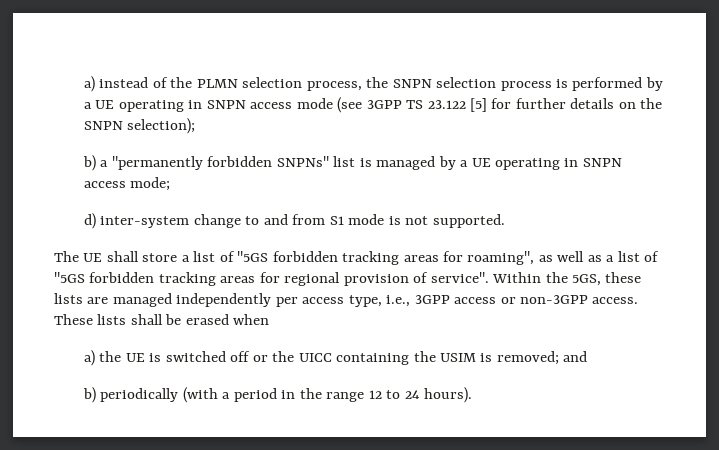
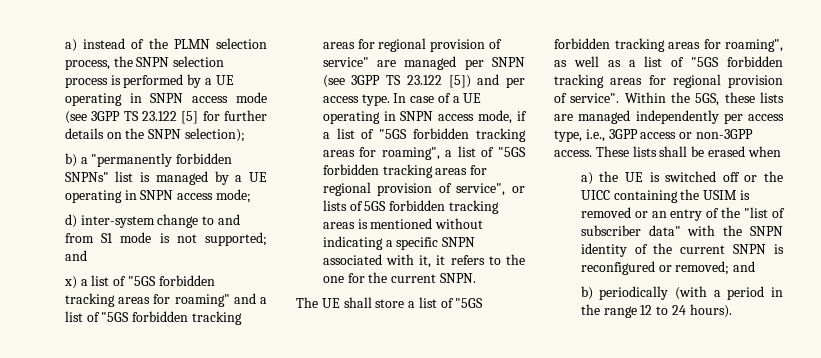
[432,214,505,228] supported. -> [205,232,267,246] [64,250,87,261] [63,275,215,289] [64,293,267,307] [64,311,242,325] [322,38,502,52] [322,56,525,70] [322,74,525,88] [322,93,482,106] [322,110,527,124] [322,128,526,142] [322,146,526,160] [322,164,488,178] [322,182,525,196] [322,200,499,214] [322,218,484,229] [322,236,476,250] [322,254,525,268] [322,272,476,283] supported; and // x) a list of "5GS forbidden tracking areas for roaming" and a list of "5GS forbidden tracking areas for regional provision of service" are managed per SNPN (see 3GPP TS 23.122 [5]) and per access type. In case of a UE operating in SNPN access mode, if a list of "5GS forbidden tracking areas for roaming", a list of "5GS forbidden tracking areas for regional provision of service", or lists of 5GS forbidden tracking areas is mentioned without indicating a specific SNPN associated with it, it refers to the one for the current SNPN.
(493, 357) none -> [580,207,785,221] [580,225,783,236] [580,243,784,257] [580,261,672,275] removed or an entry of the "list of subscriber data" with the SNPN identity of the current SNPN is reconfigured or

